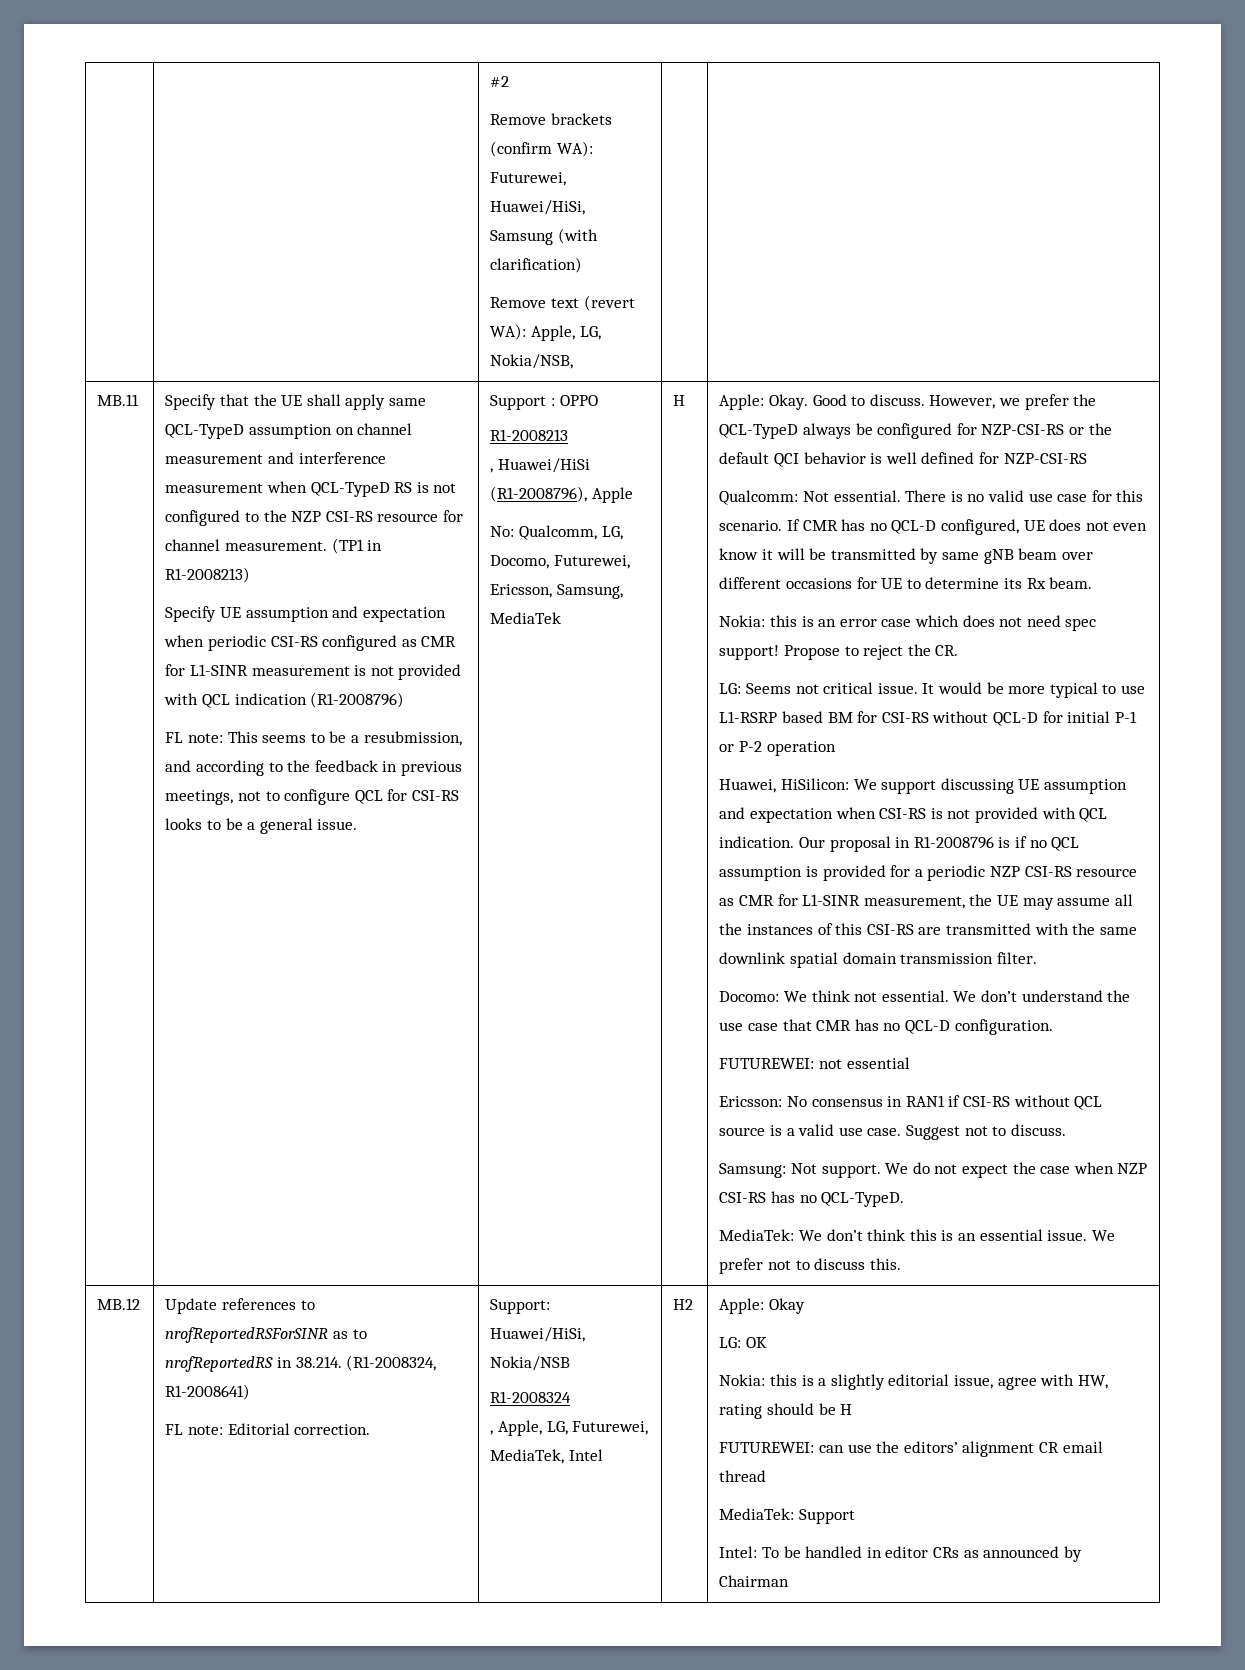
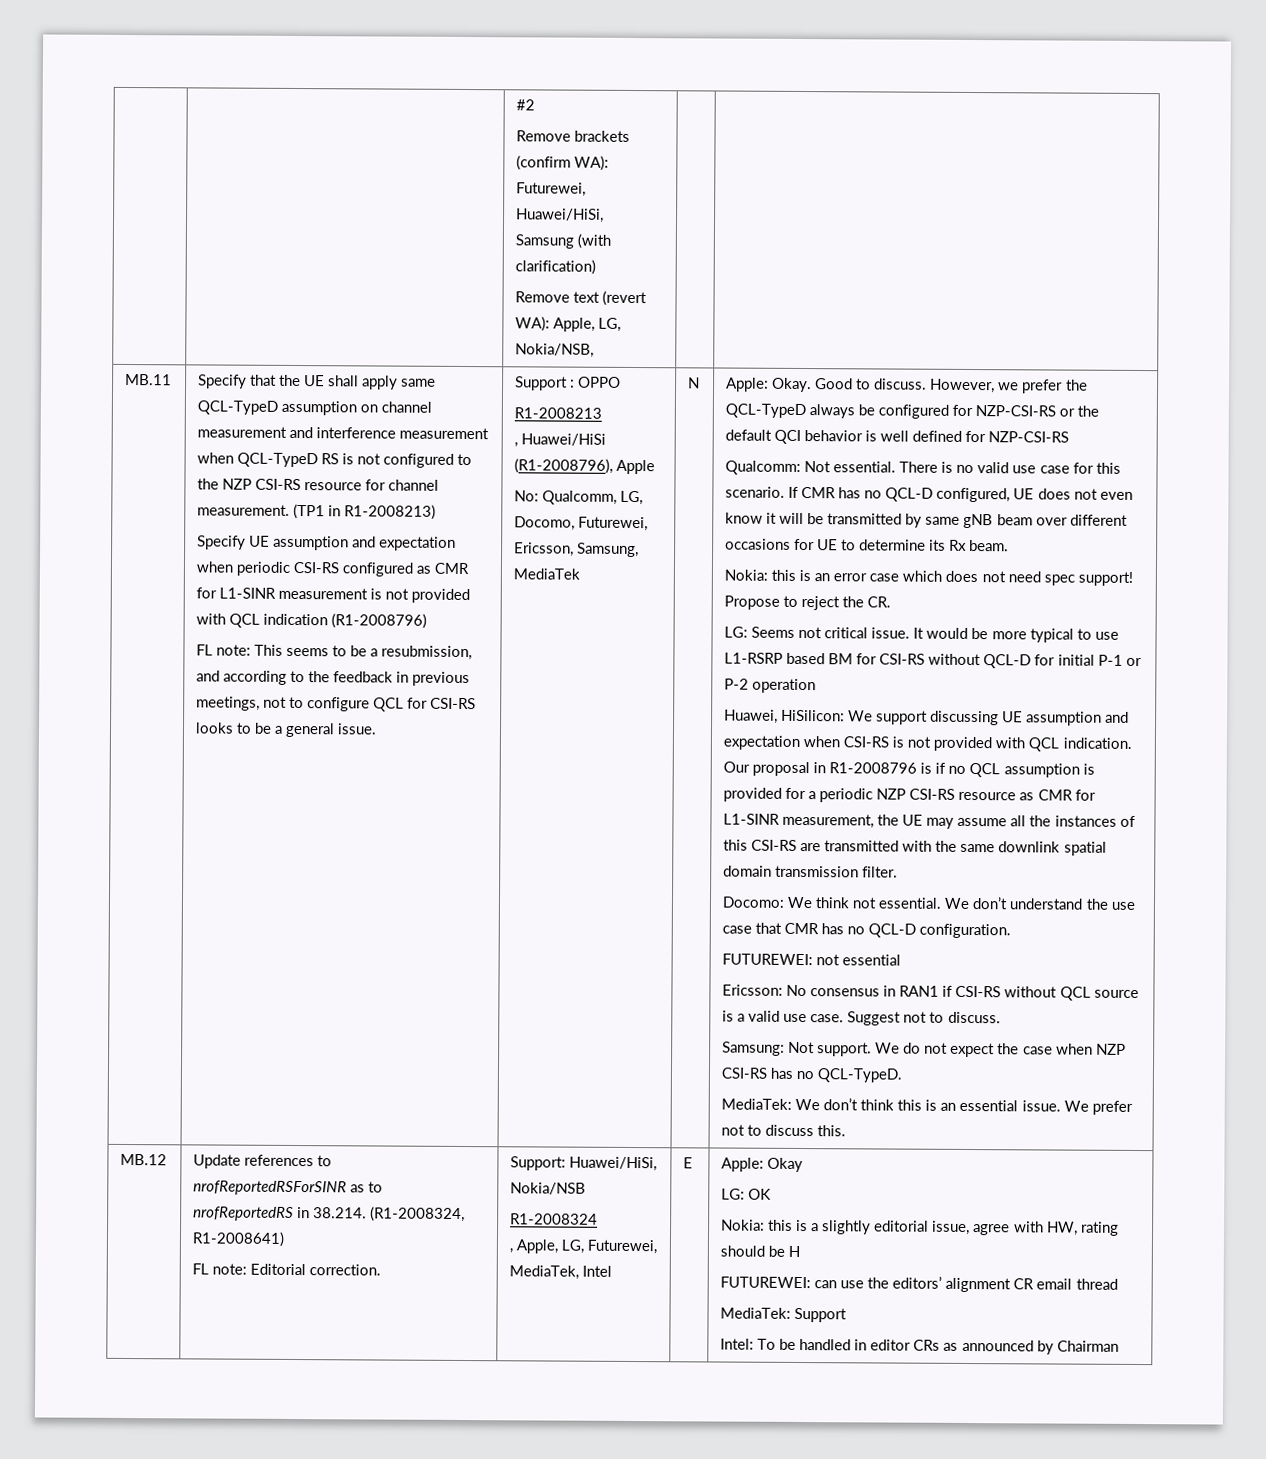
[673,395,686,406] H -> [688,377,701,389] N
[673,1299,694,1310] H2 -> [683,1157,694,1169] E

